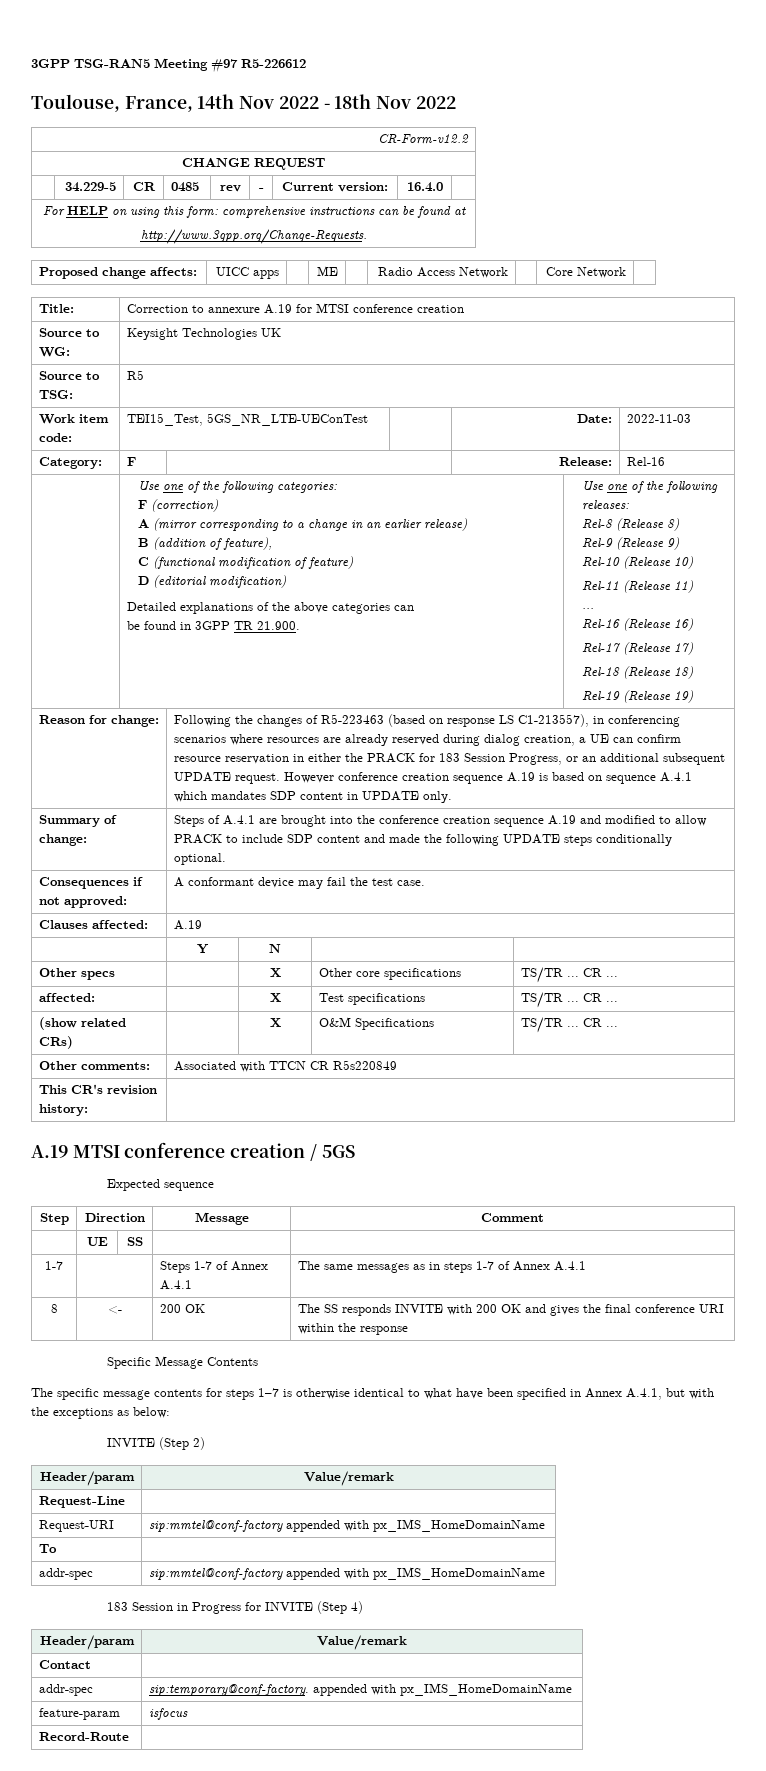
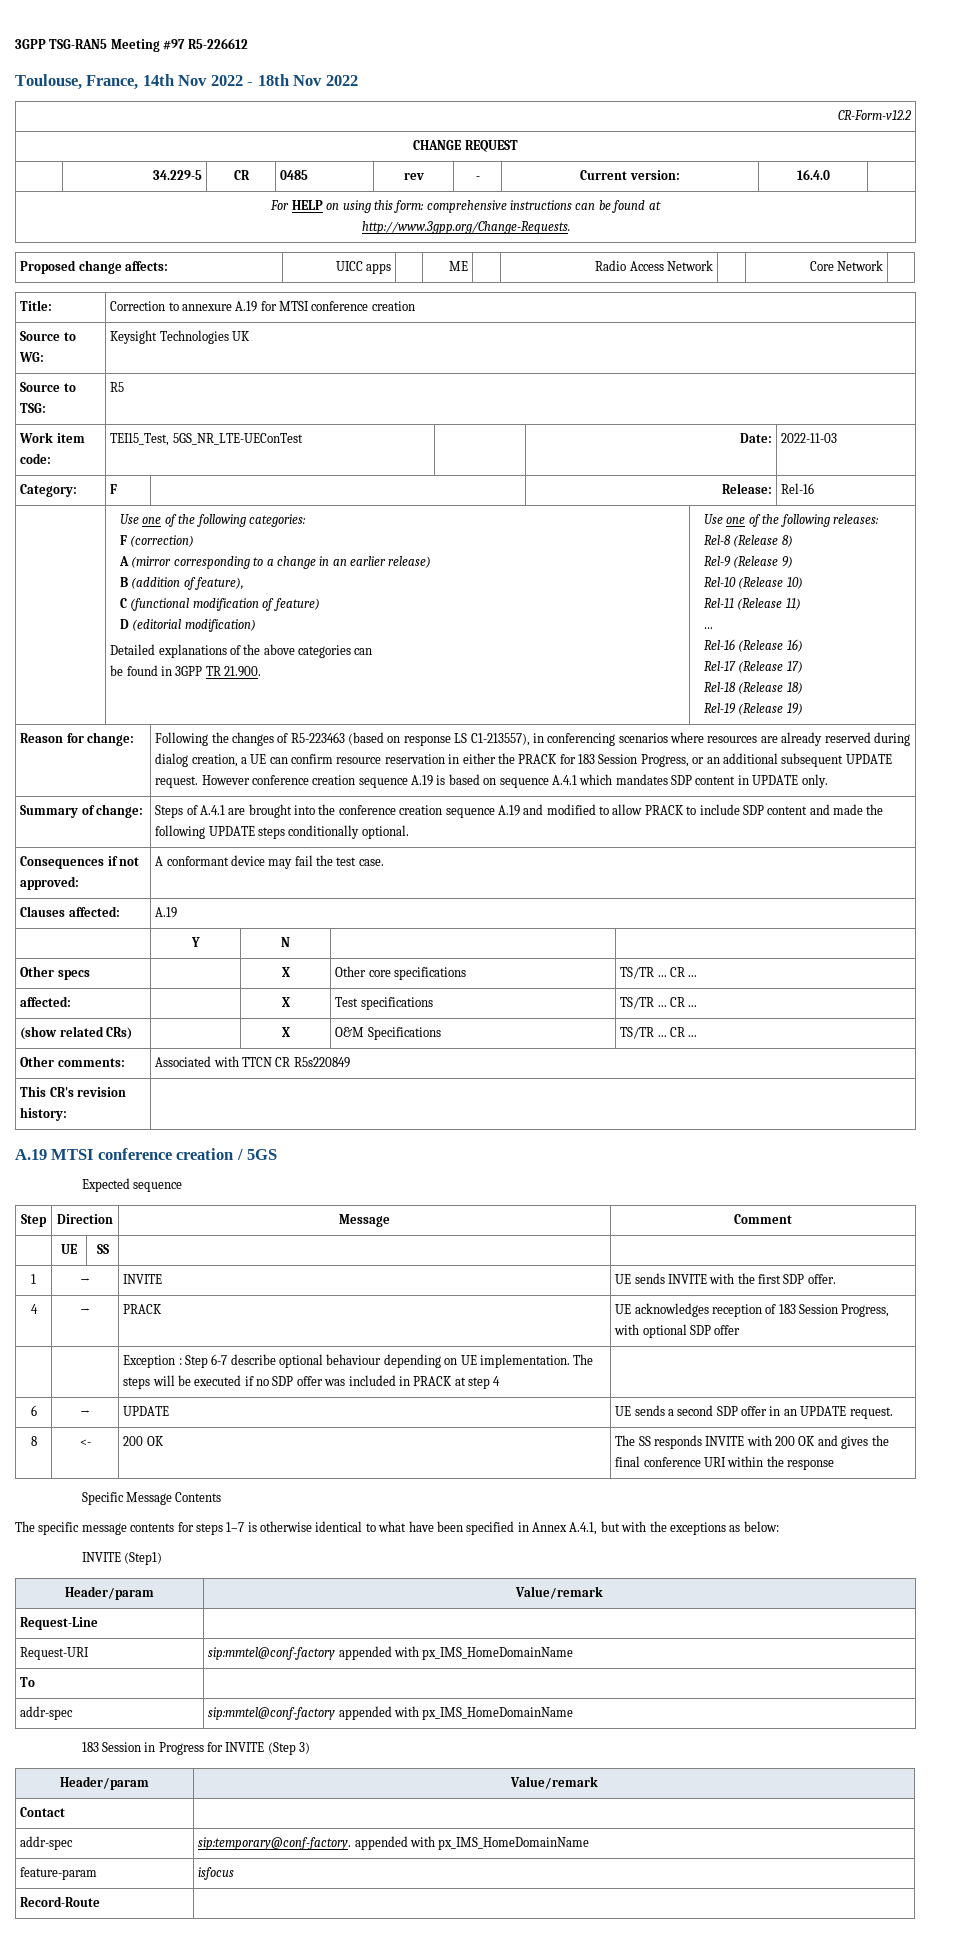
[45,1261,63,1270] [159,1261,268,1273] [159,1280,192,1290] [297,1261,586,1273] 1-7 | | Steps 1-7 of Annex A.4.1 | The same messages as in steps 1-7 of Annex A.4.1 -> [31,1274,36,1284] [80,1278,90,1284] [123,1274,163,1284] [615,1273,836,1284] [30,1304,38,1314] [80,1308,90,1314] [123,1304,163,1314] [615,1303,890,1317] [614,1324,741,1338] [123,1354,594,1368] [123,1375,501,1389] [30,1405,37,1416] [80,1410,90,1416] [123,1406,170,1416] [615,1405,893,1419] 1 | → | INVITE | UE sends INVITE with the first SDP offer. // 4 | → | PRACK | UE acknowledges reception of 183 Session Progress, with optional SDP offer // | | Exception : Step 6-7 describe optional behaviour depending on UE implementation. The steps will be executed if no SDP offer was included in PRACK at step 4 | // 6 | → | UPDATE | UE sends a second SDP offer in an UPDATE request.
[158,1437,205,1450] (Step 2) -> [123,1552,162,1565] (Step1)
[350,1601,363,1614] 4) -> [299,1742,311,1754] 3)

